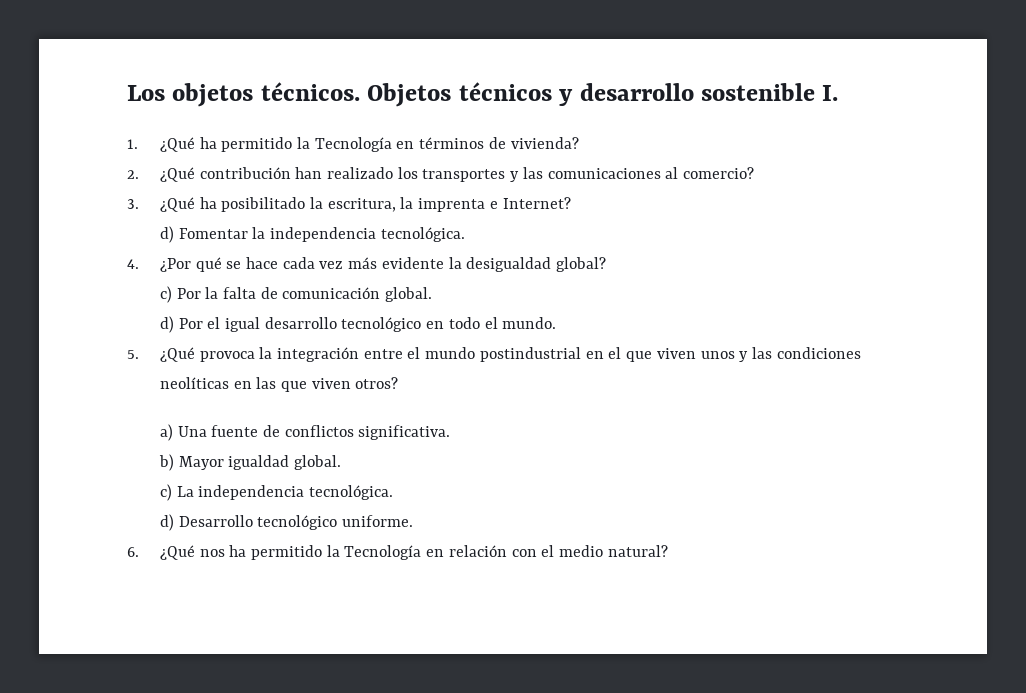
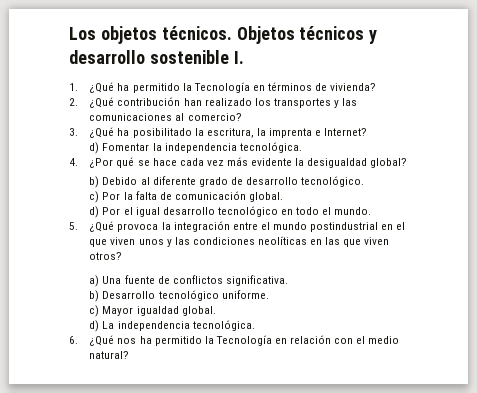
(607, 264) none -> [89,176,365,188] // b) Debido al diferente grado de desarrollo tecnológico.
(174, 462) none -> [102,290,269,301] [89,305,100,317] Desarrollo tecnológico uniforme. // c)
[159,484,172,501] c) -> [89,320,100,332] d)
[159,514,413,531] // d) Desarrollo tecnológico uniforme. -> (255, 325) none

